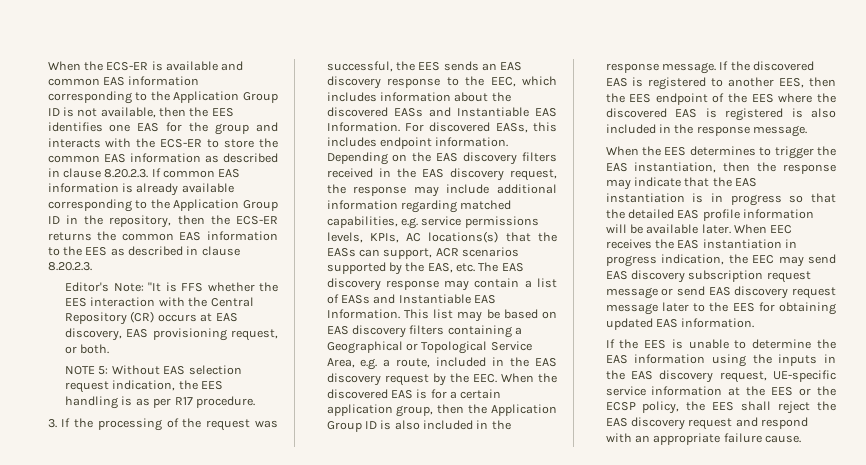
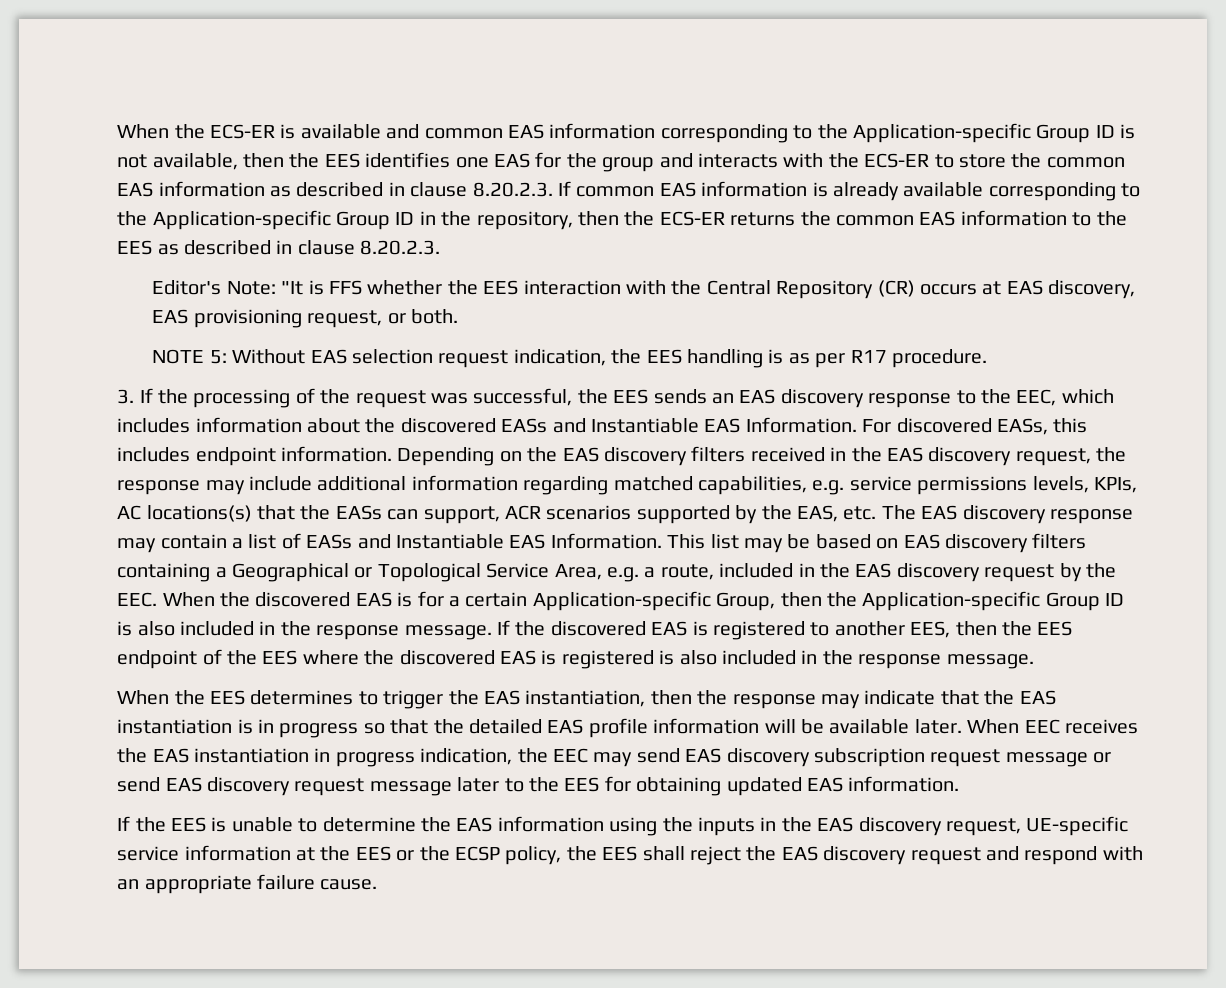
[173,91,240,103] Application -> [852,123,1031,143] Application-specific
[173,199,240,211] Application -> [152,210,331,230] Application-specific
[326,404,557,417] application group, then the Application -> [532,591,1041,611] Application-specific Group, then the Application-specific

